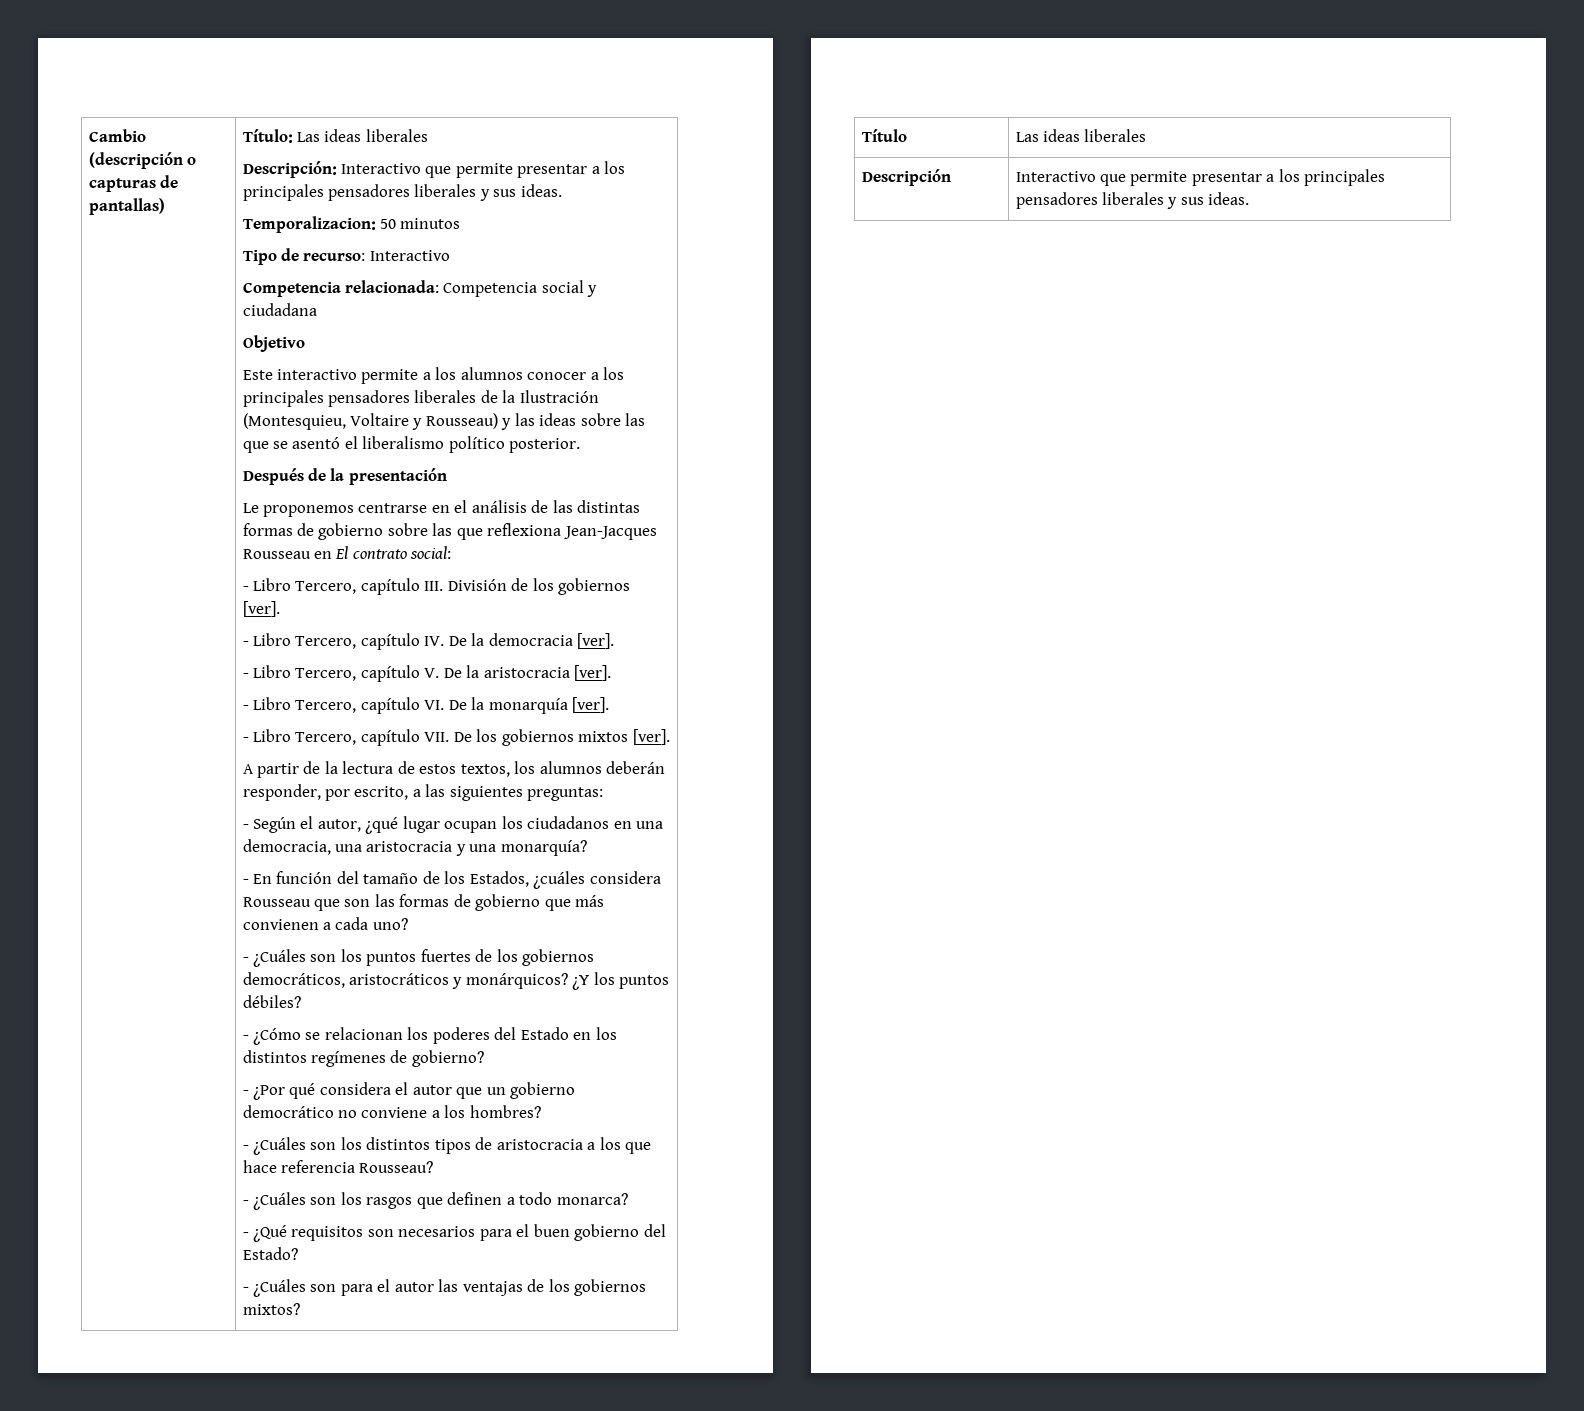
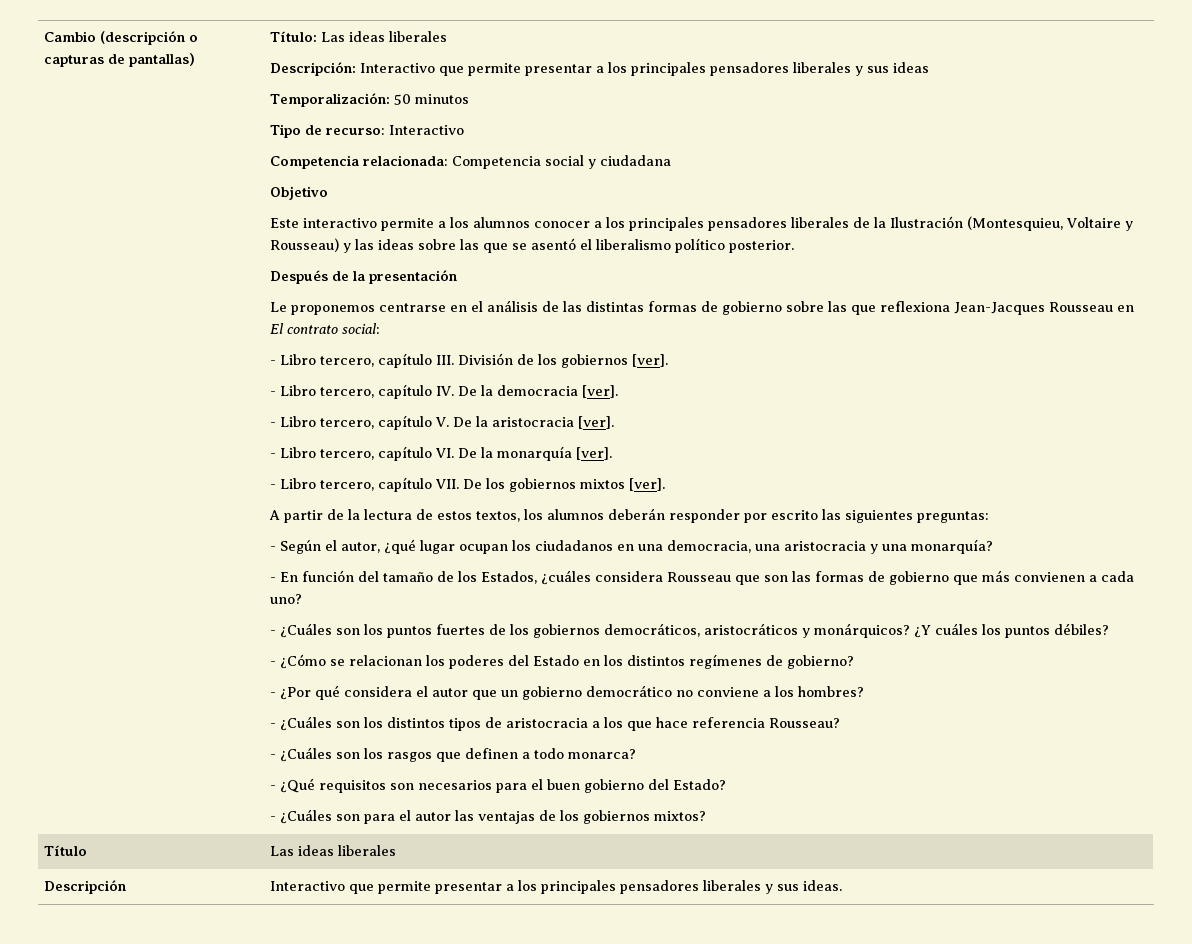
[520,184,562,197] [242,216,376,233] ideas. // Temporalizacion: -> [893,62,930,73] [270,93,391,107] ideas // Temporalización:
[295,581,357,594] Tercero, -> [320,356,375,367] tercero,
[295,636,357,649] Tercero, -> [320,387,375,398] tercero,
[295,668,357,681] Tercero, -> [320,418,375,429] tercero,
[295,700,357,713] Tercero, -> [320,449,375,460] tercero,
[295,732,357,745] Tercero, -> [320,480,375,491] tercero,
[242,784,421,801] responder, por escrito, a -> [669,509,819,523] responder por escrito
(590, 982) none -> [935,623,979,635] cuáles

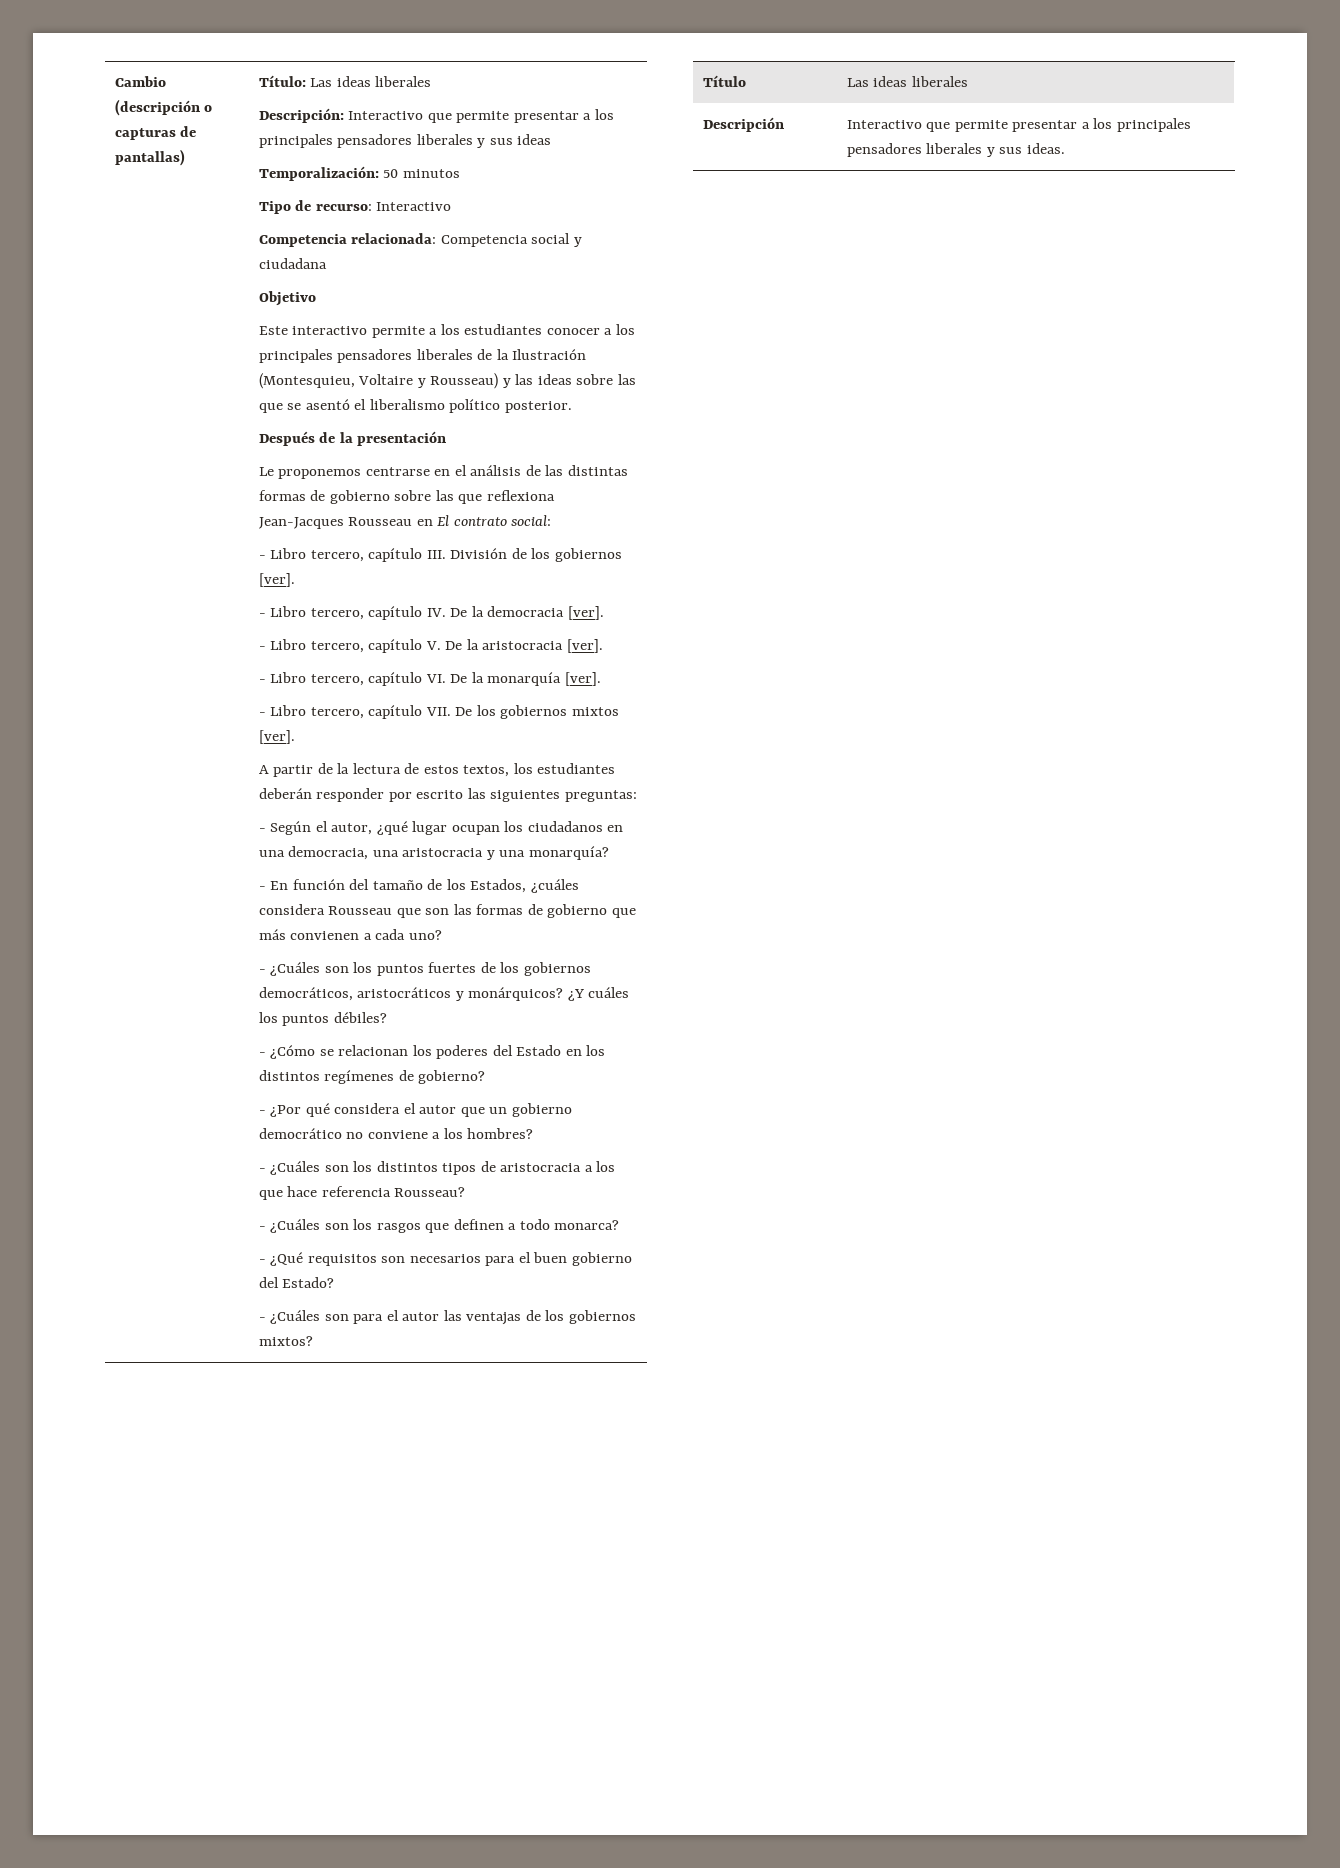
[473,217,531,228] alumnos -> [464,324,543,335] estudiantes
[547,509,605,520] alumnos -> [537,763,616,774] estudiantes

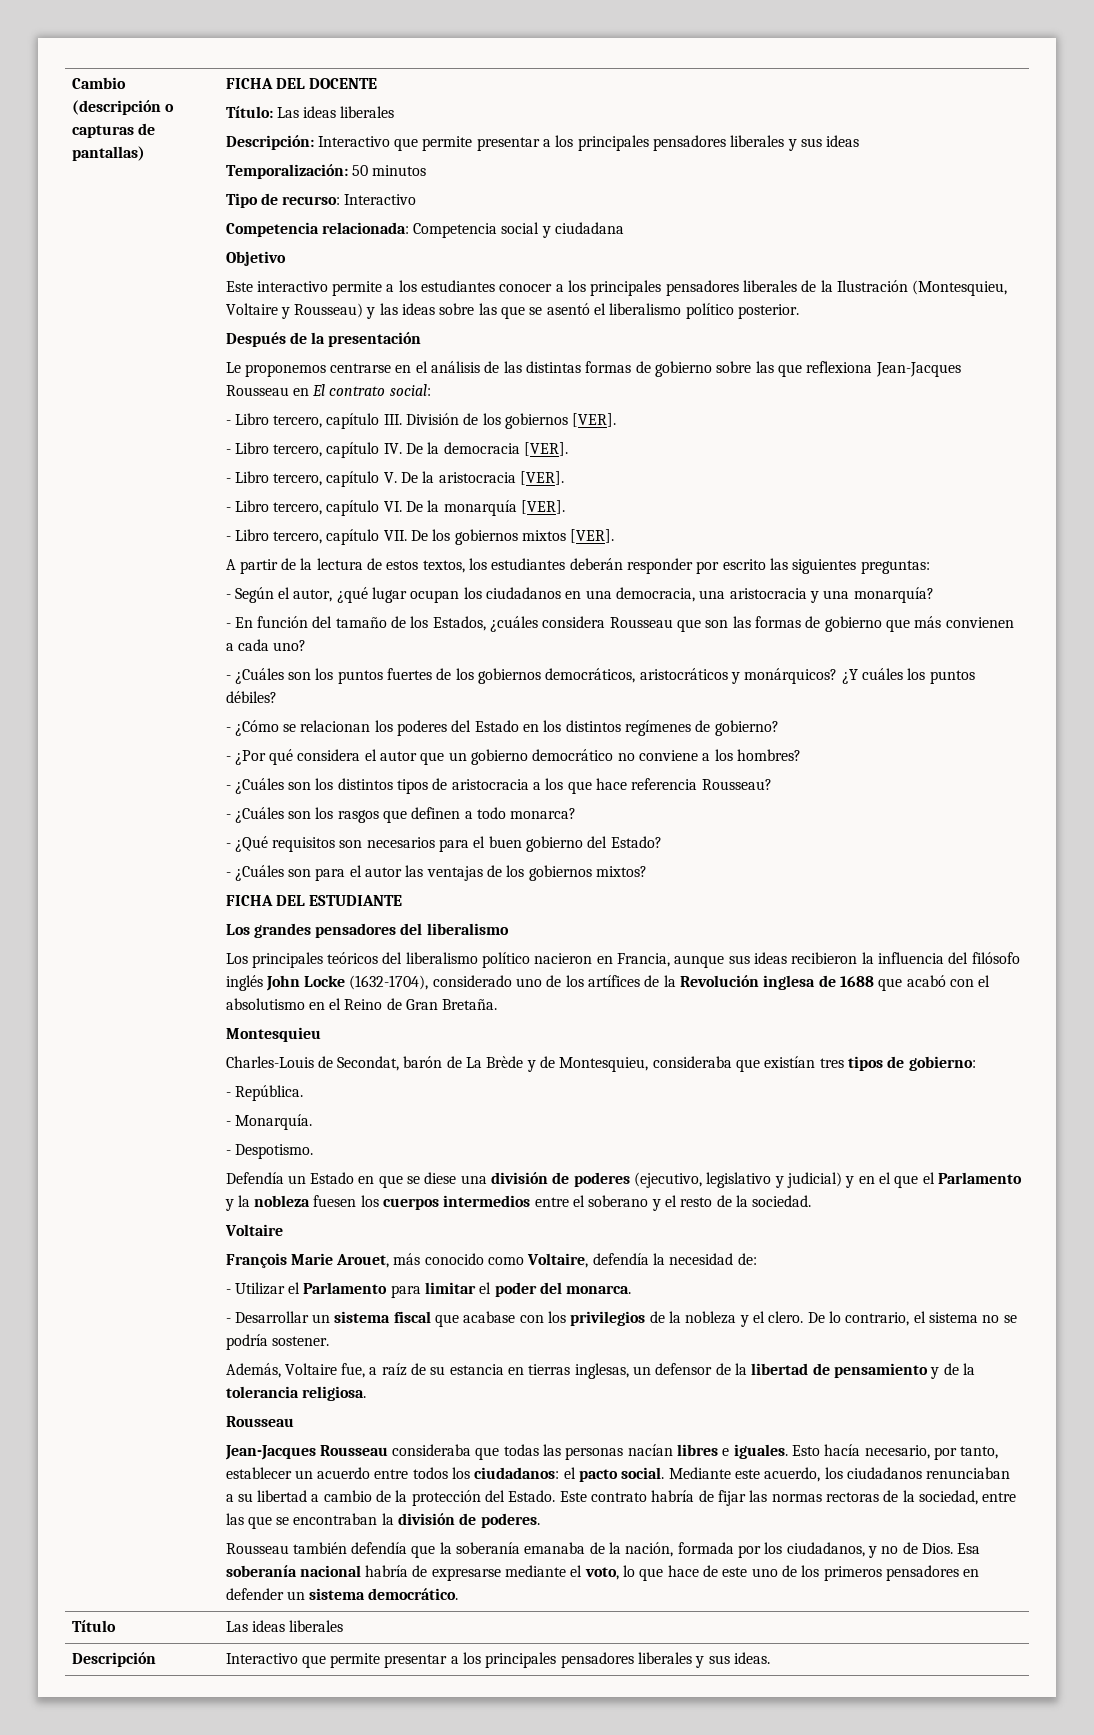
(185, 157) none -> [225,78,378,89] FICHA DEL DOCENTE //
[258,573,295,587] [ver]. -> [572,413,617,427] [VER].
[567,606,604,620] [ver]. -> [524,442,569,456] [VER].
[566,639,603,653] [ver]. -> [520,471,565,485] [VER].
[564,672,601,686] [ver]. -> [521,500,566,514] [VER].
[258,730,295,744] [ver]. -> [570,529,615,543] [VER].
(313, 1341) none -> [225,895,403,906] [225,923,509,938] [225,952,1020,968] [225,975,991,991] [225,998,498,1010] [225,1027,321,1042] [225,1056,976,1072] [225,1085,303,1101] [225,1114,312,1130] [225,1144,313,1159] [225,1172,1022,1188] [224,1195,812,1211] [224,1224,283,1236] [225,1253,757,1268] [225,1282,632,1298] [225,1311,1017,1327] [225,1334,329,1350] [225,1363,975,1379] [225,1386,366,1401] [225,1416,294,1427] [224,1444,999,1460] [225,1467,1011,1482] [225,1490,1017,1506] [225,1513,540,1529] [225,1542,981,1558] [225,1565,980,1581] [225,1588,459,1600] // FICHA DEL ESTUDIANTE // Los grandes pensadores del liberalismo // Los principales teóricos del liberalismo político nacieron en Francia, aunque sus ideas recibieron la influencia del filósofo inglés John Locke (1632-1704), considerado uno de los artífices de la Revolución inglesa de 1688 que acabó con el absolutismo en el Reino de Gran Bretaña. // Montesquieu // Charles-Louis de Secondat, barón de La Brède y de Montesquieu, consideraba que existían tres tipos de gobierno: // - República. // - Monarquía. // - Despotismo. // Defendía un Estado en que se diese una división de poderes (ejecutivo, legislativo y judicial) y en el que el Parlamento y la nobleza fuesen los cuerpos intermedios entre el soberano y el resto de la sociedad. // Voltaire // François Marie Arouet, más conocido como Voltaire, defendía la necesidad de: // - Utilizar el Parlamento para limitar el poder del monarca. // - Desarrollar un sistema fiscal que acabase con los privilegios de la nobleza y el clero. De lo contrario, el sistema no se podría sostener. // Además, Voltaire fue, a raíz de su estancia en tierras inglesas, un defensor de la libertad de pensamiento y de la tolerancia religiosa. // Rousseau // Jean-Jacques Rousseau consideraba que todas las personas nacían libres e iguales. Esto hacía necesario, por tanto, establecer un acuerdo entre todos los ciudadanos: el pacto social. Mediante este acuerdo, los ciudadanos renunciaban a su libertad a cambio de la protección del Estado. Este contrato habría de fijar las normas rectoras de la sociedad, entre las que se encontraban la división de poderes. // Rousseau también defendía que la soberanía emanaba de la nación, formada por los ciudadanos, y no de Dios. Esa soberanía nacional habría de expresarse mediante el voto, lo que hace de este uno de los primeros pensadores en defender un sistema democrático.

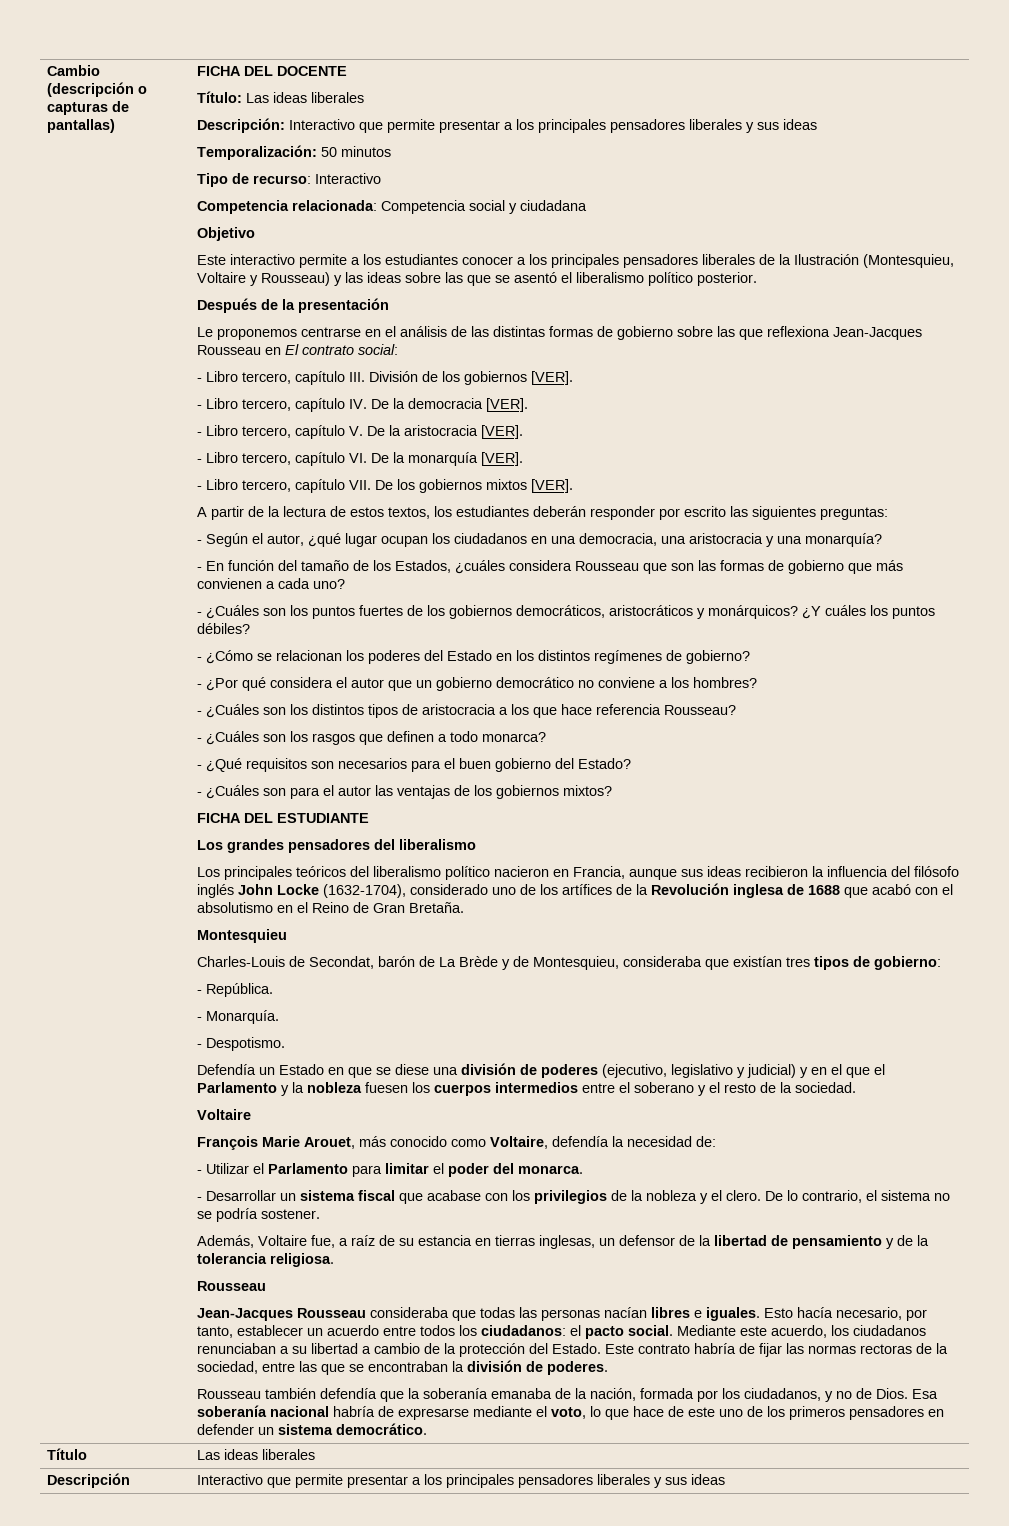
[734,1652,771,1664] ideas. -> [690,1474,725,1485] ideas

